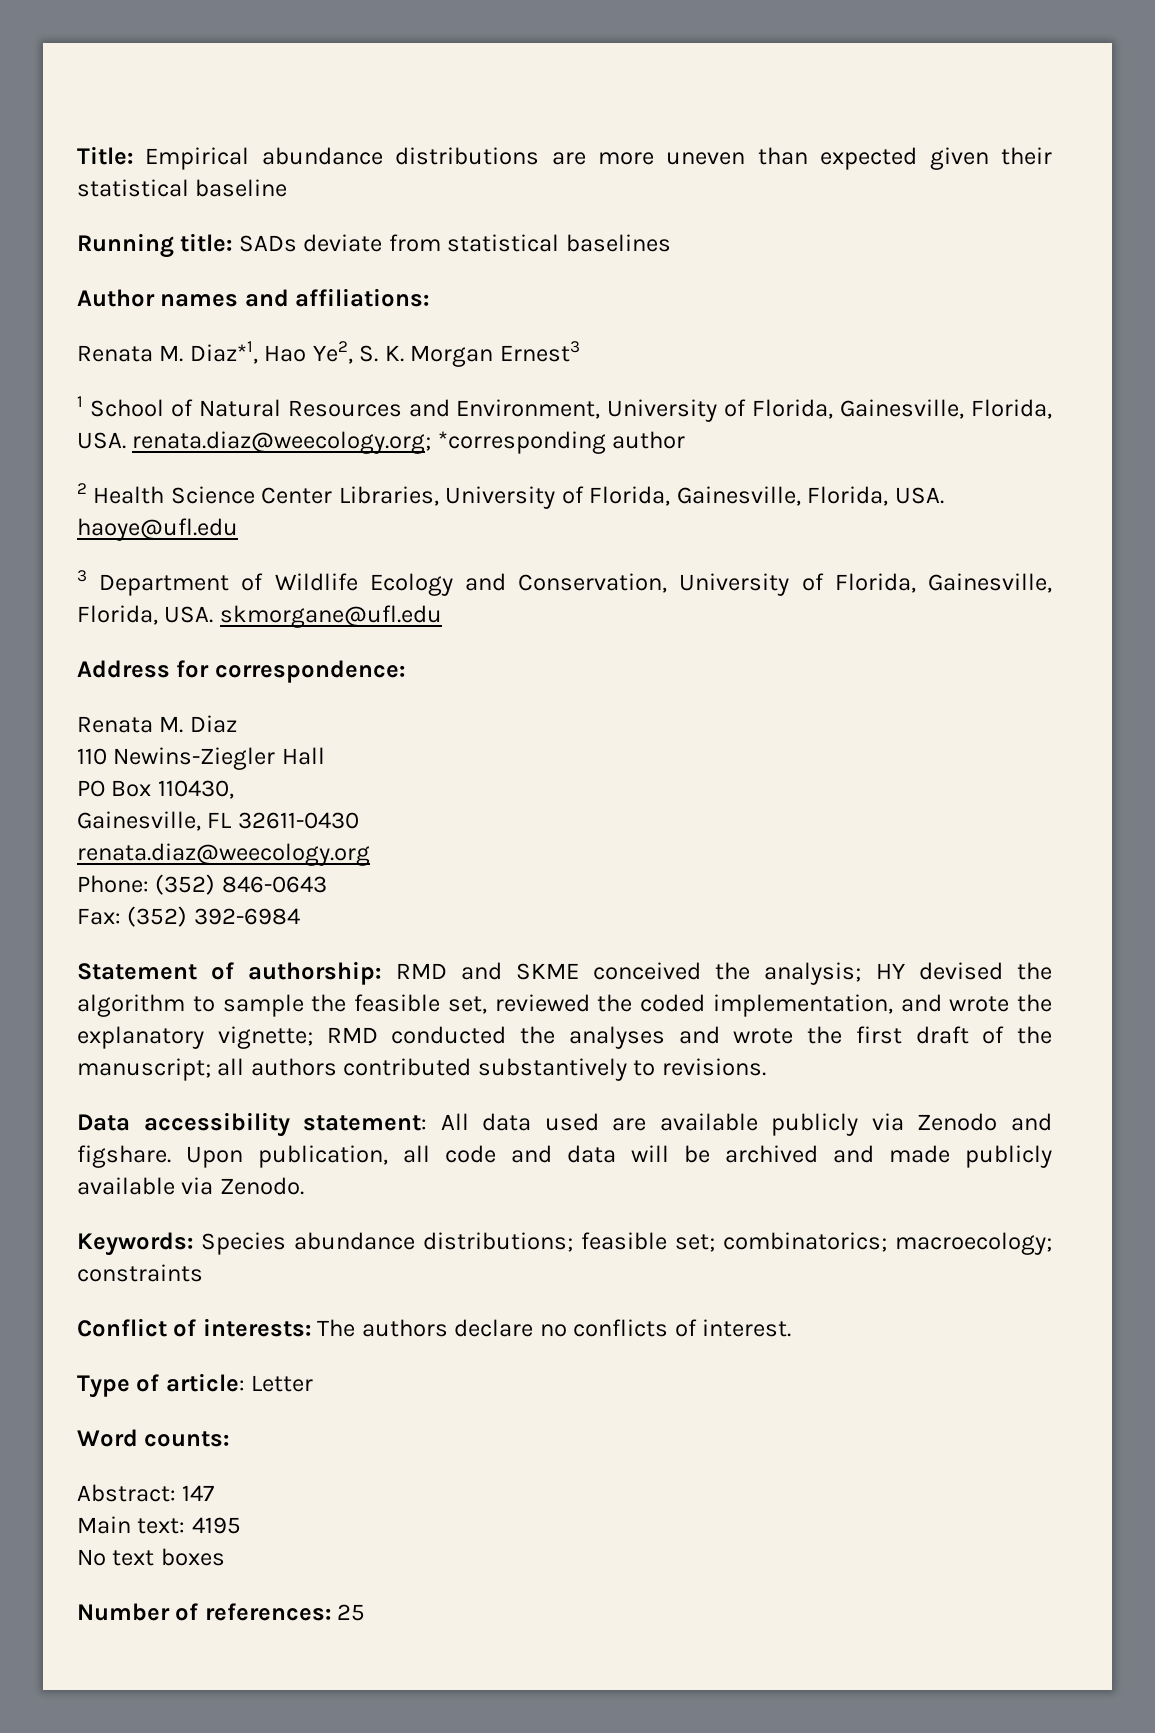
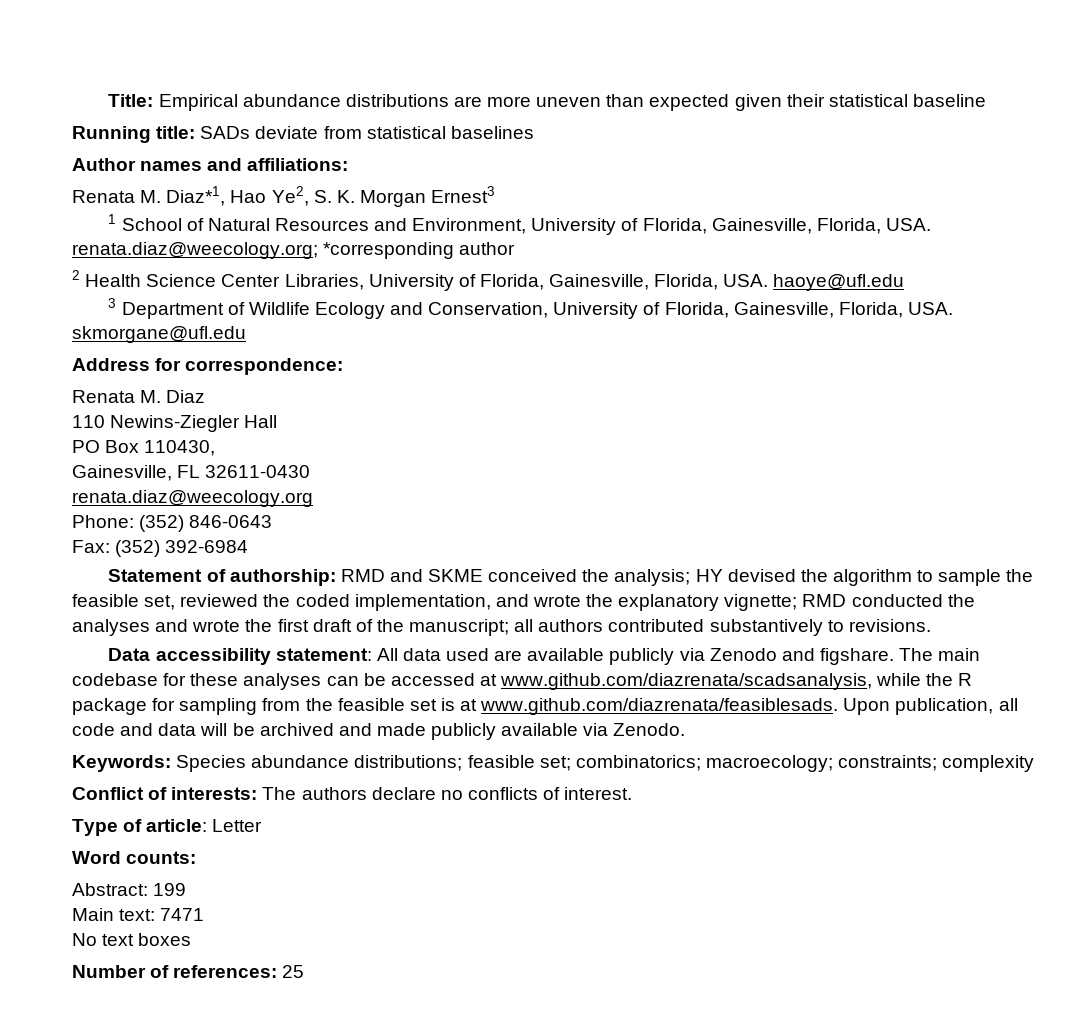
(171, 1156) none -> [899,648,981,661] [72,673,973,690] [72,698,839,715] The main codebase for these analyses can be accessed at www.github.com/diazrenata/scadsanalysis, while the R package for sampling from the feasible set is at www.github.com/diazrenata/feasiblesads.
[77,1264,203,1282] constraints -> [838,755,1035,772] constraints; complexity
[182,1485,215,1501] 147 -> [153,883,187,896] 199
[191,1517,241,1534] 4195 -> [160,908,205,921] 7471

